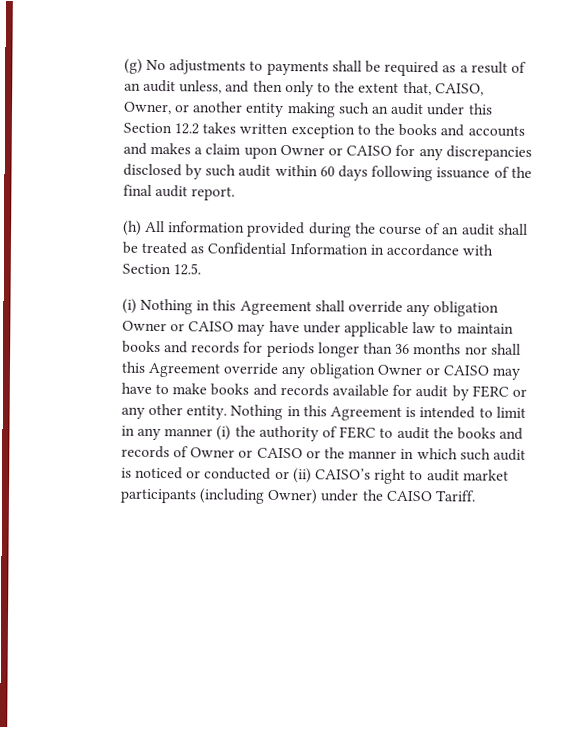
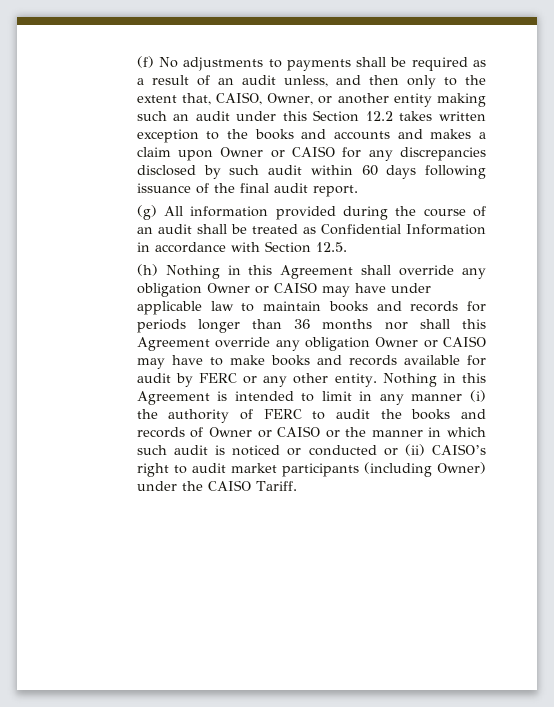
[123,58,143,74] (g) -> [136,56,154,68] (f)
[122,220,142,236] (h) -> [136,205,157,220] (g)
[121,298,137,314] (i) -> [136,264,158,276] (h)

